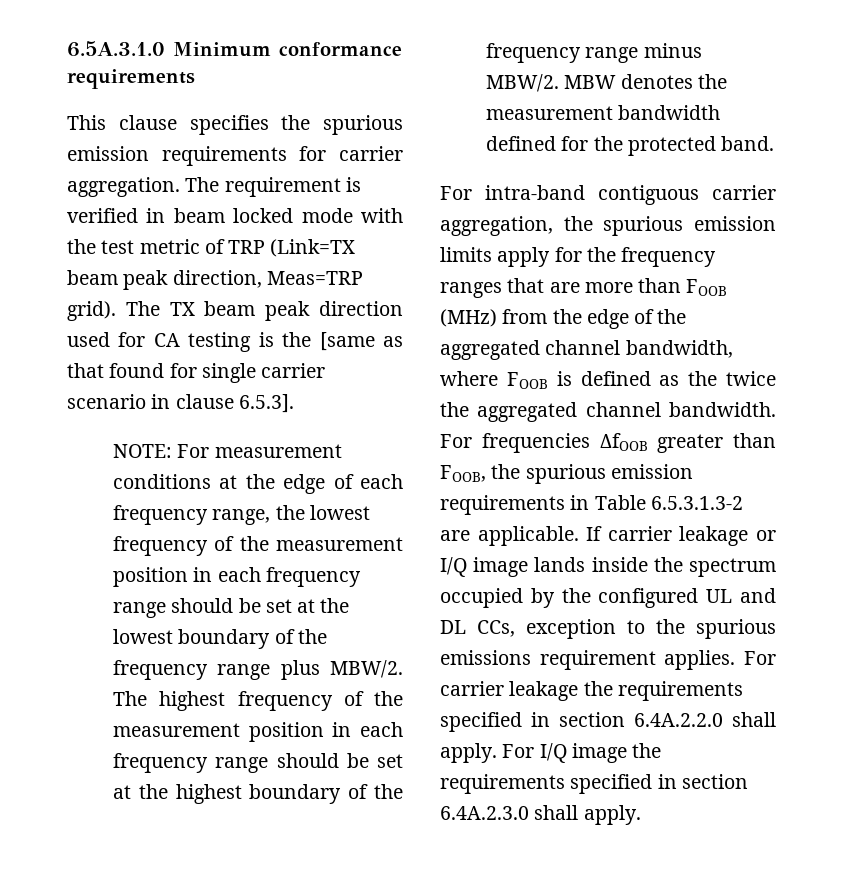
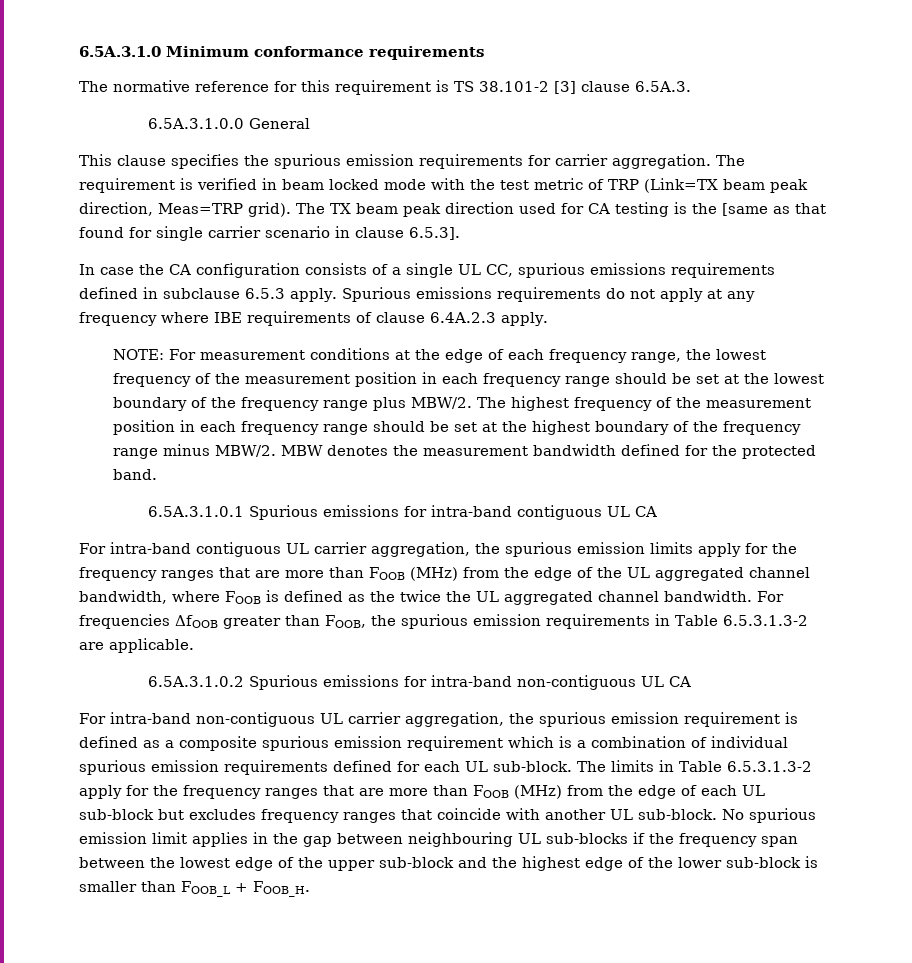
(195, 79) none -> [79,80,691,95] [147,118,310,129] // The normative reference for this requirement is TS 38.101-2 [3] clause 6.5A.3. // 6.5A.3.1.0.0 General
(294, 403) none -> [79,263,775,278] [79,287,755,302] [79,311,548,326] // In case the CA configuration consists of a single UL CC, spurious emissions requirements defined in subclause 6.5.3 apply. Spurious emissions requirements do not apply at any frequency where IBE requirements of clause 6.4A.2.3 apply.
(775, 143) none -> [147,505,657,520] // 6.5A.3.1.0.1 Spurious emissions for intra-band contiguous UL CA
(699, 195) none -> [286,543,309,554] UL
(687, 316) none -> [627,567,650,578] UL
(469, 409) none -> [476,591,499,602] UL
[586,526,776,546] [440,557,776,577] [440,588,776,608] [440,619,776,639] [440,650,776,670] [440,681,743,701] [440,712,776,732] [440,743,662,763] [440,774,748,794] [440,805,641,825] If carrier leakage or I/Q image lands inside the spectrum occupied by the configured UL and DL CCs, exception to the spurious emissions requirement applies. For carrier leakage the requirements specified in section 6.4A.2.2.0 shall apply. For I/Q image the requirements specified in section 6.4A.2.3.0 shall apply. -> [147,675,691,690] [79,712,798,727] [79,736,788,751] [79,760,812,775] [79,785,765,799] [79,808,816,823] [79,832,798,847] [79,856,818,871] [79,881,310,897] // 6.5A.3.1.0.2 Spurious emissions for intra-band non-contiguous UL CA // For intra-band non-contiguous UL carrier aggregation, the spurious emission requirement is defined as a composite spurious emission requirement which is a combination of individual spurious emission requirements defined for each UL sub-block. The limits in Table 6.5.3.1.3-2 apply for the frequency ranges that are more than FOOB (MHz) from the edge of each UL sub-block but excludes frequency ranges that coincide with another UL sub-block. No spurious emission limit applies in the gap between neighbouring UL sub-blocks if the frequency span between the lowest edge of the upper sub-block and the highest edge of the lower sub-block is smaller than FOOB_L + FOOB_H.

